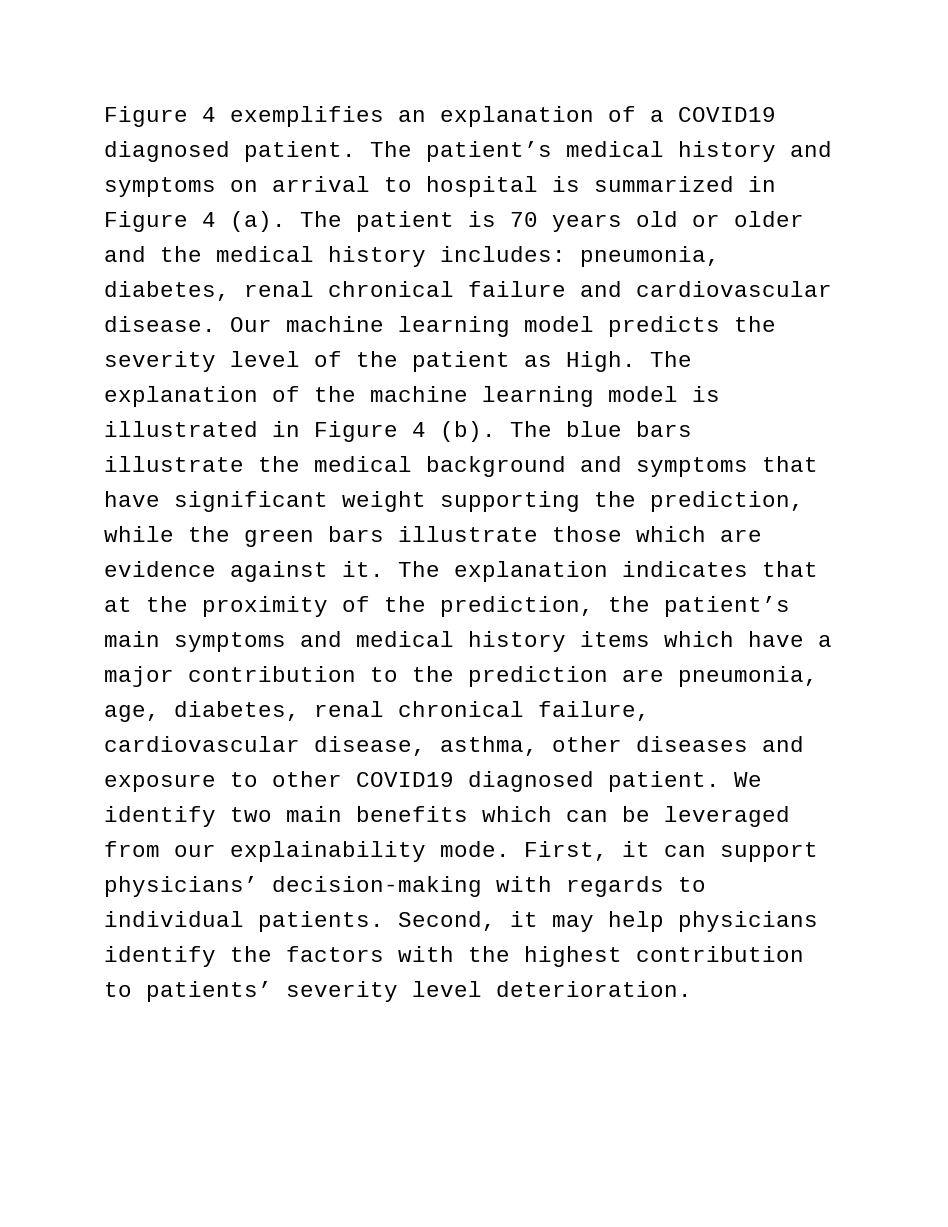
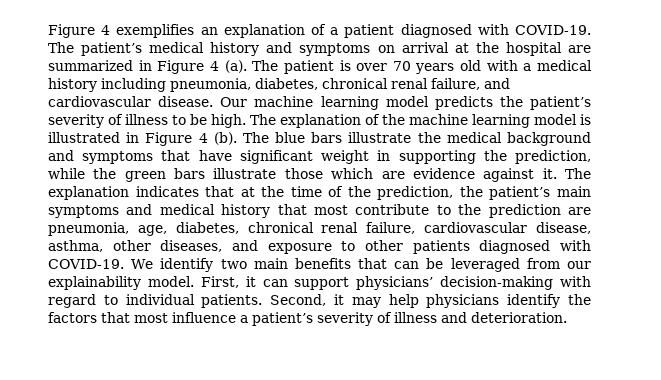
[678,107,776,122] [104,141,356,162] COVID19 diagnosed patient. -> [344,24,591,38] patient diagnosed with COVID-19.
[384,176,580,197] to hospital is -> [454,42,591,56] at the hospital are
(496, 219) none -> [356,63,388,71] over
[692,211,804,227] [104,246,566,267] or older and the medical history includes: -> [486,60,593,71] [48,78,166,92] with a medical history including
[244,281,566,297] renal chronical failure -> [322,78,480,90] chronical renal failure,
[104,351,636,372] severity level of the patient as High. -> [530,96,591,110] [48,114,246,128] patient’s severity of illness to be high.
(426, 501) none -> [377,150,391,161] in
[202,596,328,617] proximity -> [290,186,322,197] time
[580,631,832,647] [104,666,356,687] items which have a major contribution -> [277,204,430,215] that most contribute
[314,701,524,717] renal chronical -> [247,222,359,233] chronical renal
[636,736,748,752] diseases -> [160,240,223,252] diseases,
[356,771,720,792] COVID19 diagnosed patient. -> [412,240,591,254] [48,259,124,269] patients diagnosed with COVID-19.
[482,806,552,822] which -> [358,258,388,269] that
[440,841,510,857] mode. -> [147,276,194,287] model.
[566,876,664,897] regards -> [48,294,96,308] regard
[398,946,804,967] [104,981,482,1002] with the highest contribution to patients’ severity level -> [101,312,467,326] that most influence a patient’s severity of illness and

